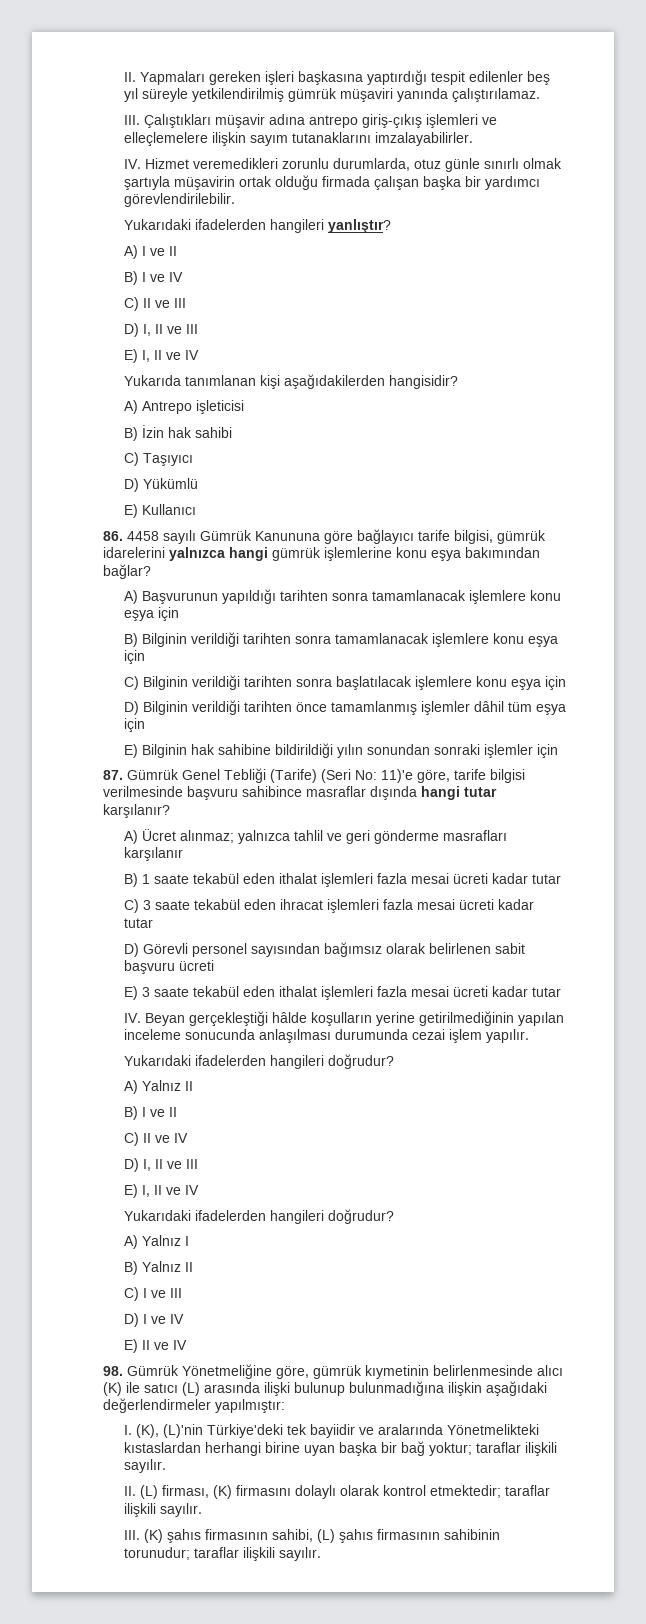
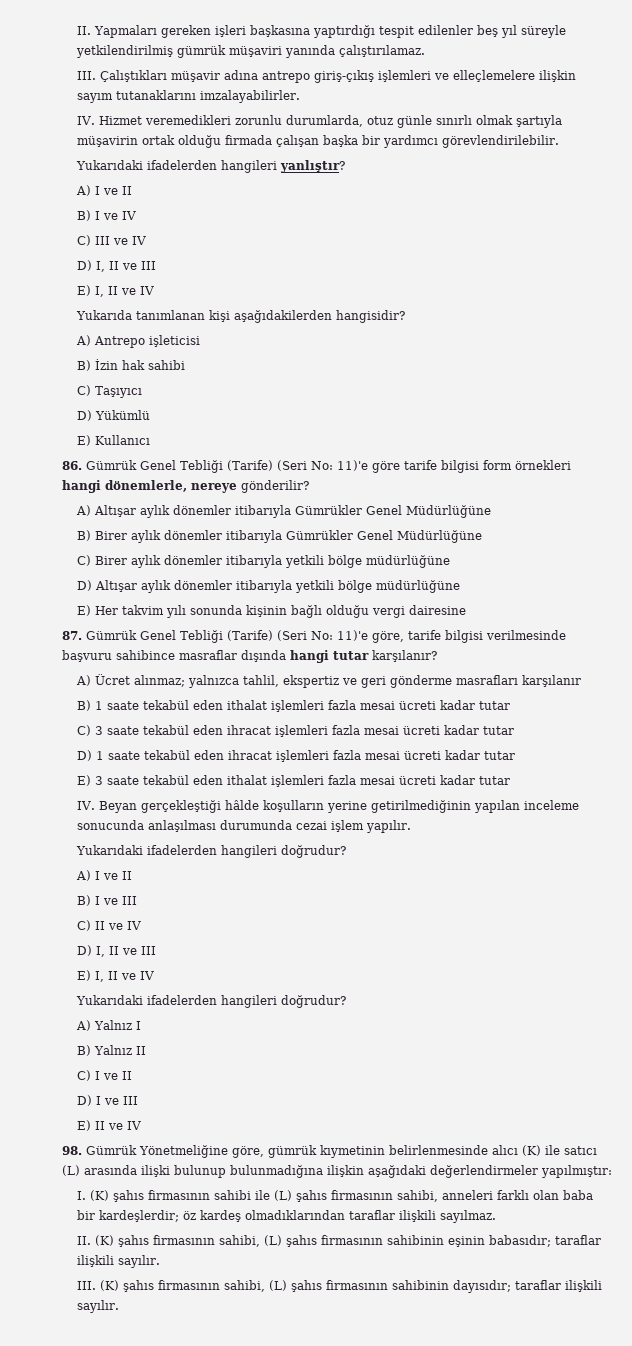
[142,298,186,308] II ve III -> [94,236,146,245] III ve IV
[127,529,546,544] [103,547,540,561] [103,564,151,579] [123,589,561,604] [123,607,179,621] [123,632,558,647] [123,650,145,664] [123,675,566,690] [123,700,566,715] [123,718,145,732] [123,743,558,758] 4458 sayılı Gümrük Kanununa göre bağlayıcı tarife bilgisi, gümrük idarelerini yalnızca hangi gümrük işlemlerine konu eşya bakımından bağlar? // A) Başvurunun yapıldığı tarihten sonra tamamlanacak işlemlere konu eşya için // B) Bilginin verildiği tarihten sonra tamamlanacak işlemlere konu eşya için // C) Bilginin verildiği tarihten sonra başlatılacak işlemlere konu eşya için // D) Bilginin verildiği tarihten önce tamamlanmış işlemler dâhil tüm eşya için // E) Bilginin hak sahibine bildirildiği yılın sonundan sonraki işlemler için -> [86,460,571,473] [62,480,309,493] [75,505,491,518] [76,530,482,543] [76,555,450,568] [76,580,460,593] [76,605,466,618] Gümrük Genel Tebliği (Tarife) (Seri No: 11)'e göre tarife bilgisi form örnekleri hangi dönemlerle, nereye gönderilir? // A) Altışar aylık dönemler itibarıyla Gümrükler Genel Müdürlüğüne // B) Birer aylık dönemler itibarıyla Gümrükler Genel Müdürlüğüne // C) Birer aylık dönemler itibarıyla yetkili bölge müdürlüğüne // D) Altışar aylık dönemler itibarıyla yetkili bölge müdürlüğüne // E) Her takvim yılı sonunda kişinin bağlı olduğu vergi dairesine
[293,830,323,841] tahlil -> [242,675,339,688] tahlil, ekspertiz
[142,942,525,957] [123,960,214,974] Görevli personel sayısından bağımsız olarak belirlenen sabit başvuru ücreti -> [95,750,515,762] 1 saate tekabül eden ihracat işlemleri fazla mesai ücreti kadar tutar
[141,1080,193,1091] [123,1106,177,1120] Yalnız II // B) I ve II -> [94,871,132,880] [76,895,137,906] I ve II // B) I ve III
[169,1288,182,1298] III -> [121,1071,132,1080] II
[169,1314,184,1324] IV -> [122,1096,138,1105] III
[135,1424,539,1438] [123,1441,557,1456] [123,1459,166,1473] [123,1485,501,1499] (K), (L)'nin Türkiye'deki tek bayiidir ve aralarında Yönetmelikteki kıstaslardan herhangi birine uyan başka bir bağ yoktur; taraflar ilişkili sayılır. // II. (L) firması, (K) firmasını dolaylı olarak kontrol etmektedir; -> [89,1190,593,1202] [76,1210,496,1223] [76,1235,551,1247] (K) şahıs firmasının sahibi ile (L) şahıs firmasının sahibi, anneleri farklı olan baba bir kardeşlerdir; öz kardeş olmadıklarından taraflar ilişkili sayılmaz. // II. (K) şahıs firmasının sahibi, (L) şahıs firmasının sahibinin eşinin babasıdır;
[123,1547,190,1560] torunudur; -> [452,1280,511,1293] dayısıdır;

